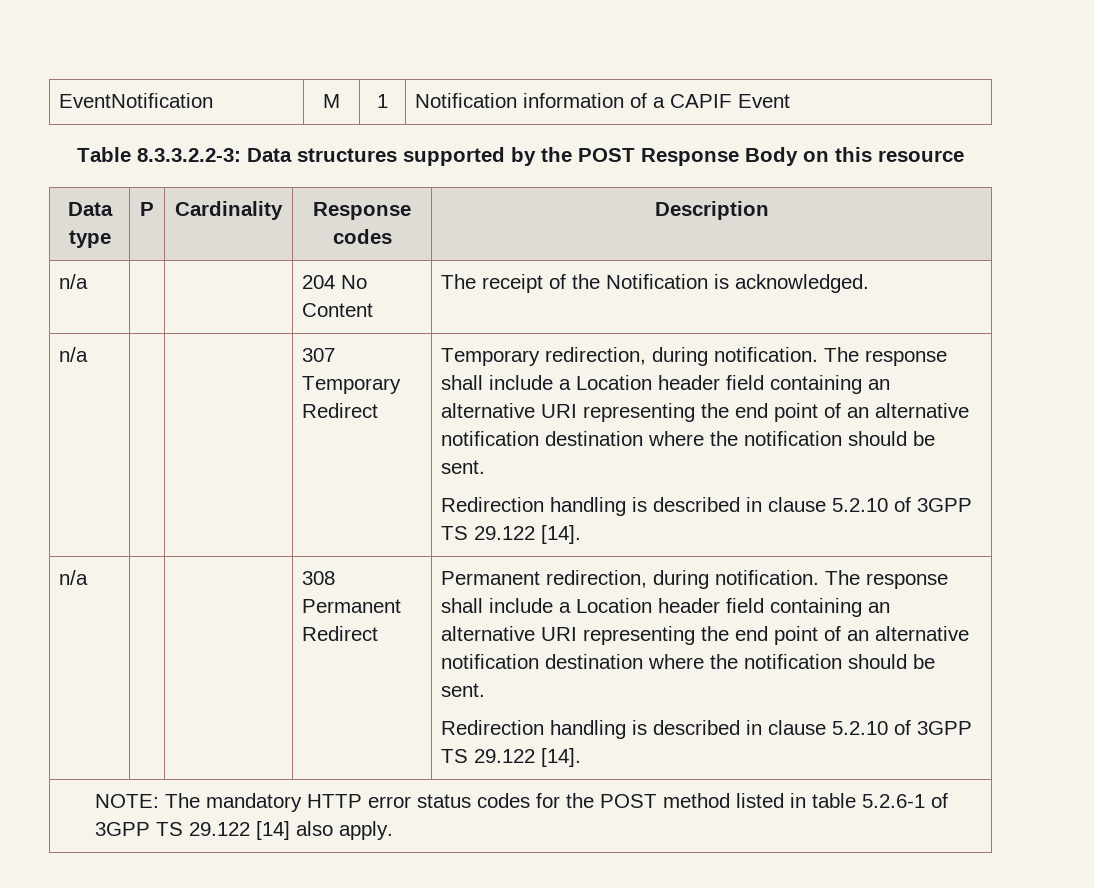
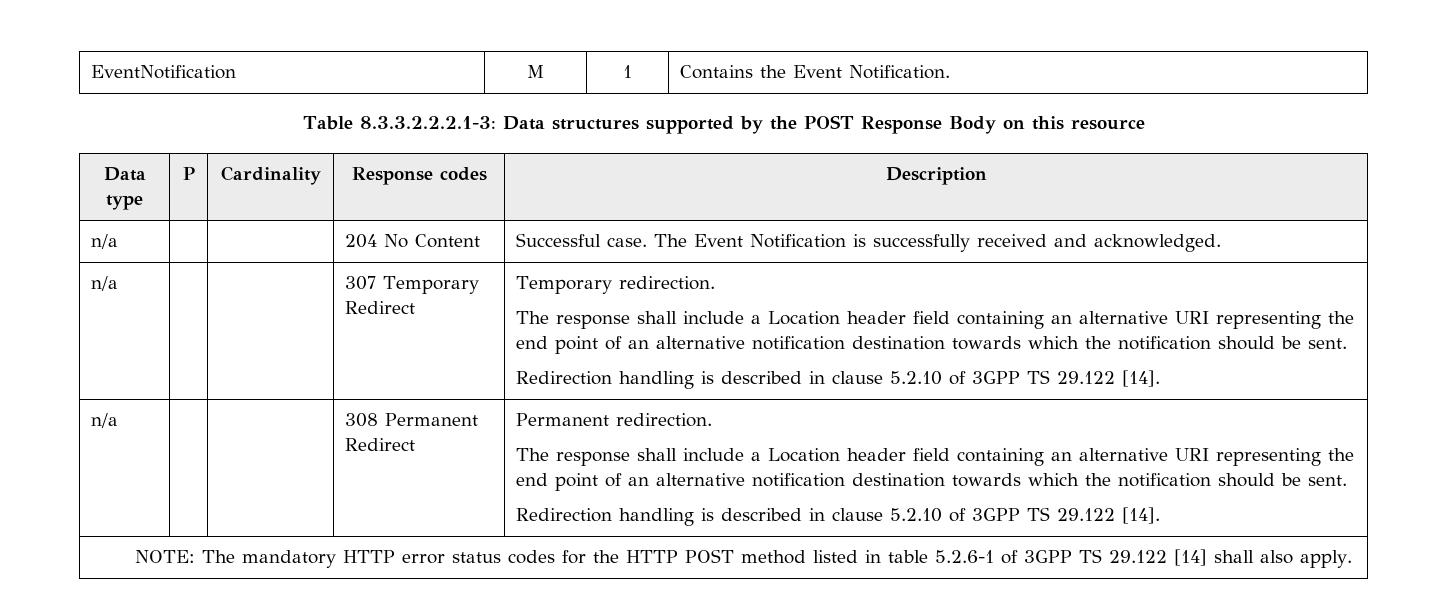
[414,93,790,108] Notification information of a CAPIF Event -> [680,65,951,79] Contains the Event Notification.
[137,148,241,162] 8.3.3.2.2-3: -> [359,116,496,129] 8.3.3.2.2.2.1-3:
[440,274,729,293] The receipt of the Notification is -> [516,233,1088,252] Successful case. The Event Notification is successfully received and
[544,347,818,366] redirection, during notification. -> [619,276,716,290] redirection. //
[647,431,704,446] where -> [952,336,1080,350] towards which
[545,570,819,589] redirection, during notification. -> [616,413,713,427] redirection. //
[647,654,704,669] where -> [952,473,1080,487] towards which
(594, 800) none -> [626,550,679,563] HTTP
(290, 830) none -> [1214,550,1255,563] shall

